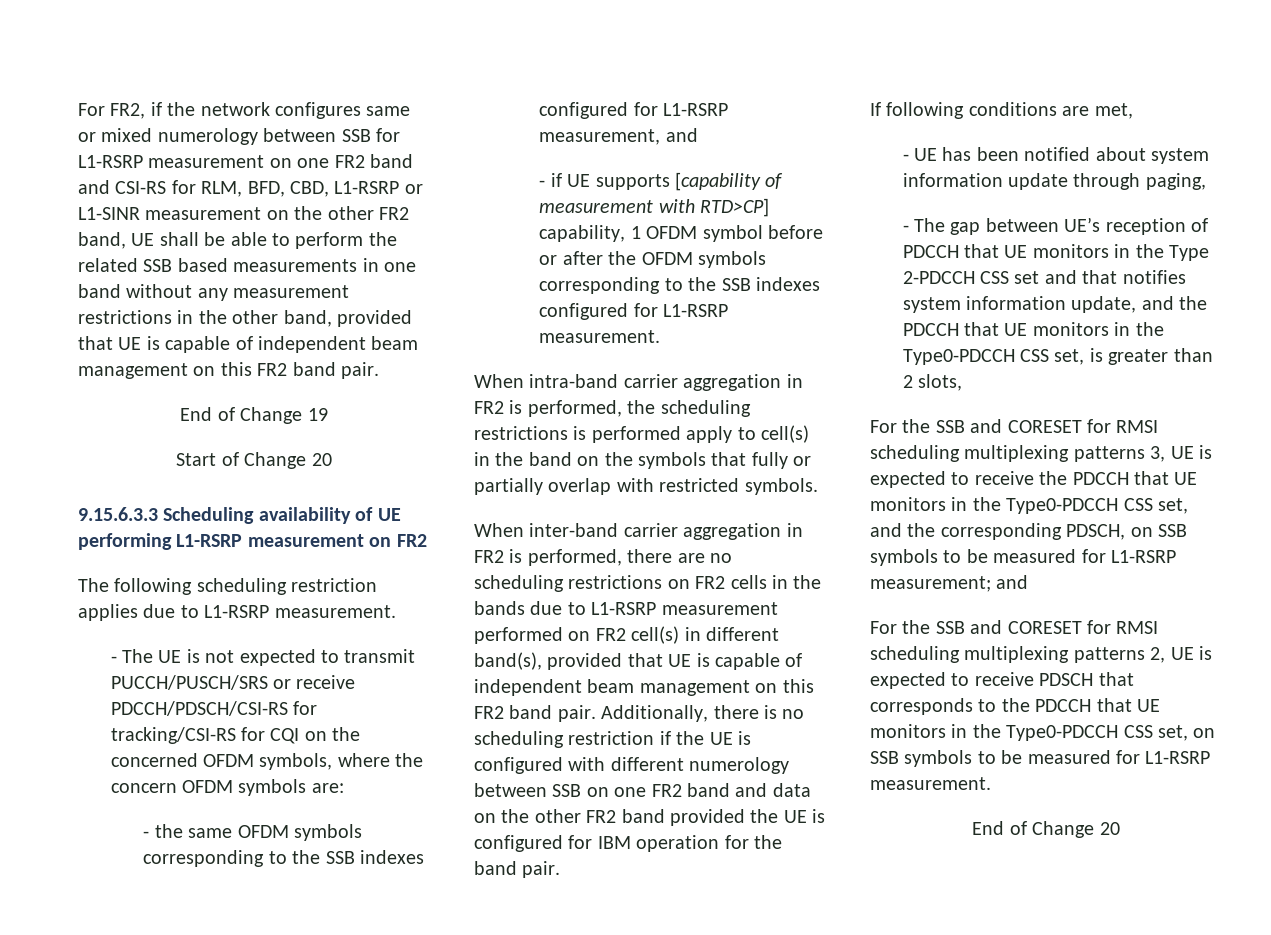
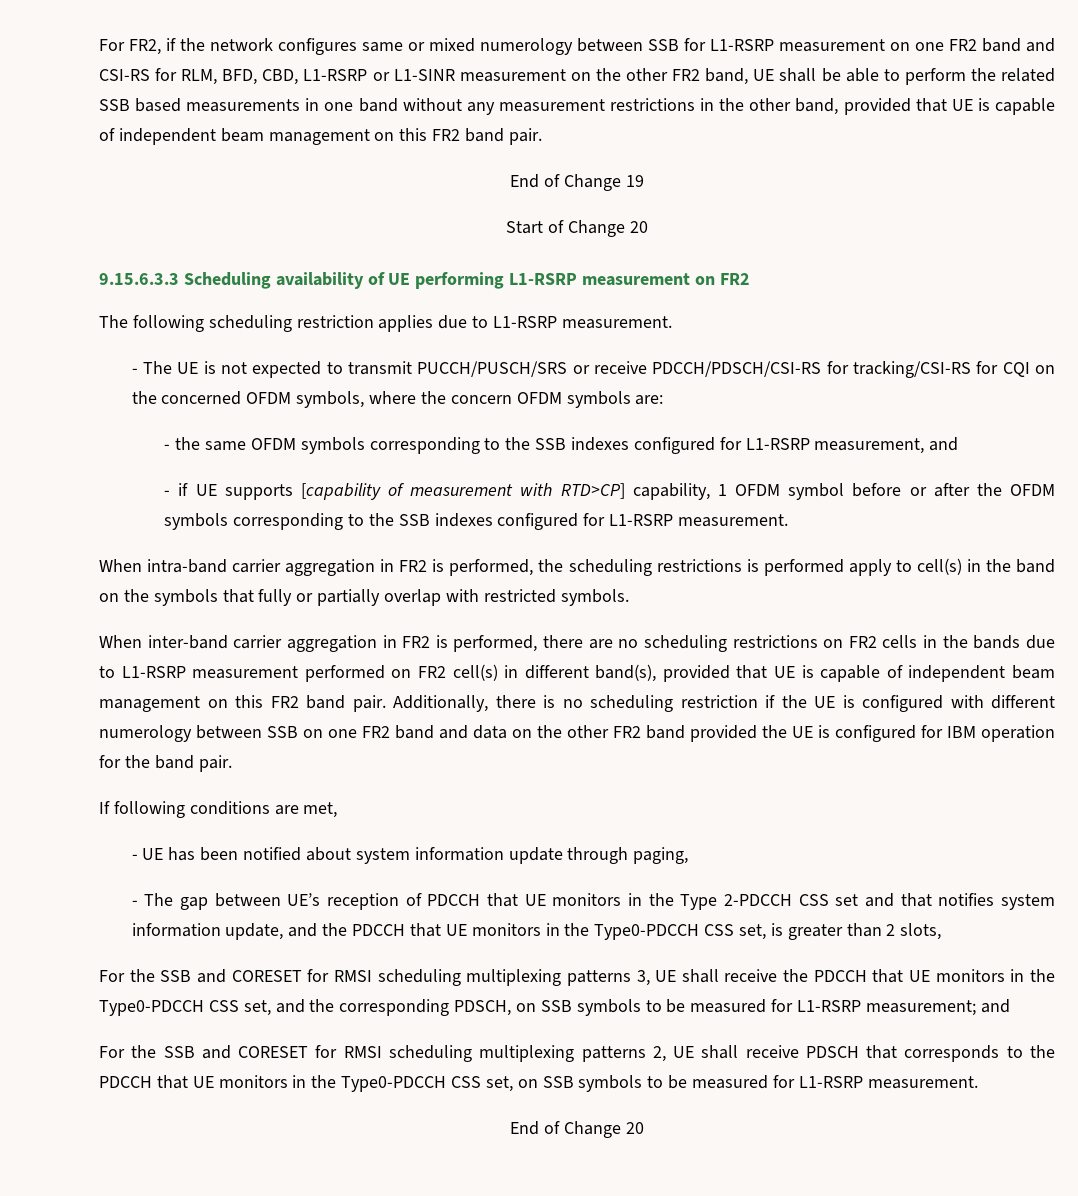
[1199,445,1212,459] [870,471,970,488] is expected to -> [681,969,719,983] shall
[1199,646,1212,660] [870,672,970,689] is expected to -> [701,1045,739,1059] shall

